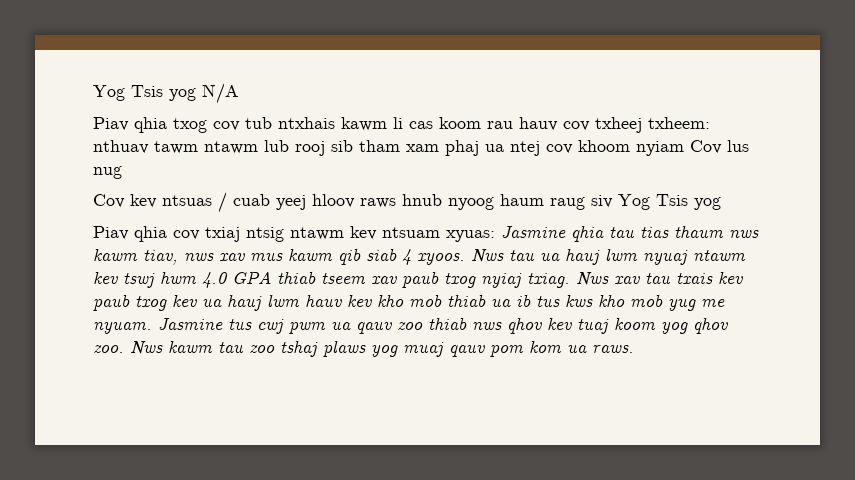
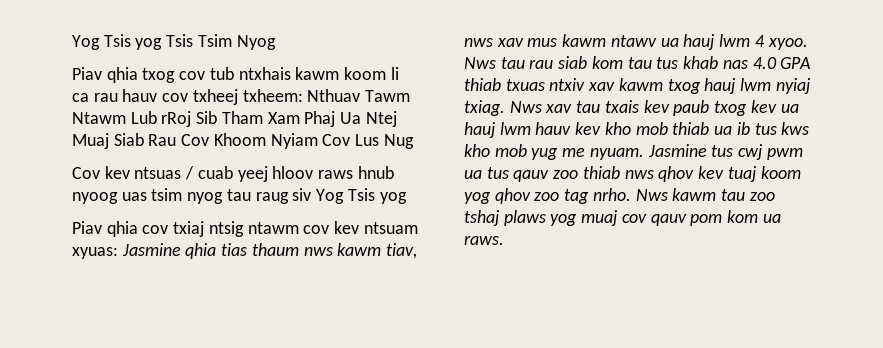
[93,83,239,104] Yog Tsis yog N/A -> [72,34,276,50] Yog Tsis yog Tsis Tsim Nyog
[393,117,481,129] li cas koom -> [344,67,399,80] [72,93,89,102] koom li ca
[93,140,749,156] [93,166,122,179] nthuav tawm ntawm lub rooj sib tham xam phaj ua ntej cov khoom nyiam Cov lus nug -> [307,89,411,102] [72,111,397,127] [72,133,414,149] Nthuav Tawm Ntawm Lub rRoj Sib Tham Xam Phaj Ua Ntej Muaj Siab Rau Cov Khoom Nyiam Cov Lus Nug
[500,194,544,206] haum -> [121,188,251,204] uas tsim nyog tau
(344, 233) none -> [303,225,330,234] cov
[609,227,635,238] tau -> (217, 251) none
[338,248,746,265] [93,271,476,288] qib siab 4 xyoos. Nws tau ua hauj lwm nyuaj ntawm kev tswj hwm 4.0 GPA thiab tseem xav paub txog -> [610,34,808,50] [464,56,811,69] [464,78,772,94] ntawv ua hauj lwm 4 xyoo. Nws tau rau siab kom tau tus khab nas 4.0 GPA thiab txuas ntxiv xav kawm txog hauj lwm
(351, 326) none -> [486,167,509,179] tus
[93,345,124,353] zoo. -> [534,188,631,204] zoo tag nrho.
(444, 349) none -> [621,214,647,223] cov

